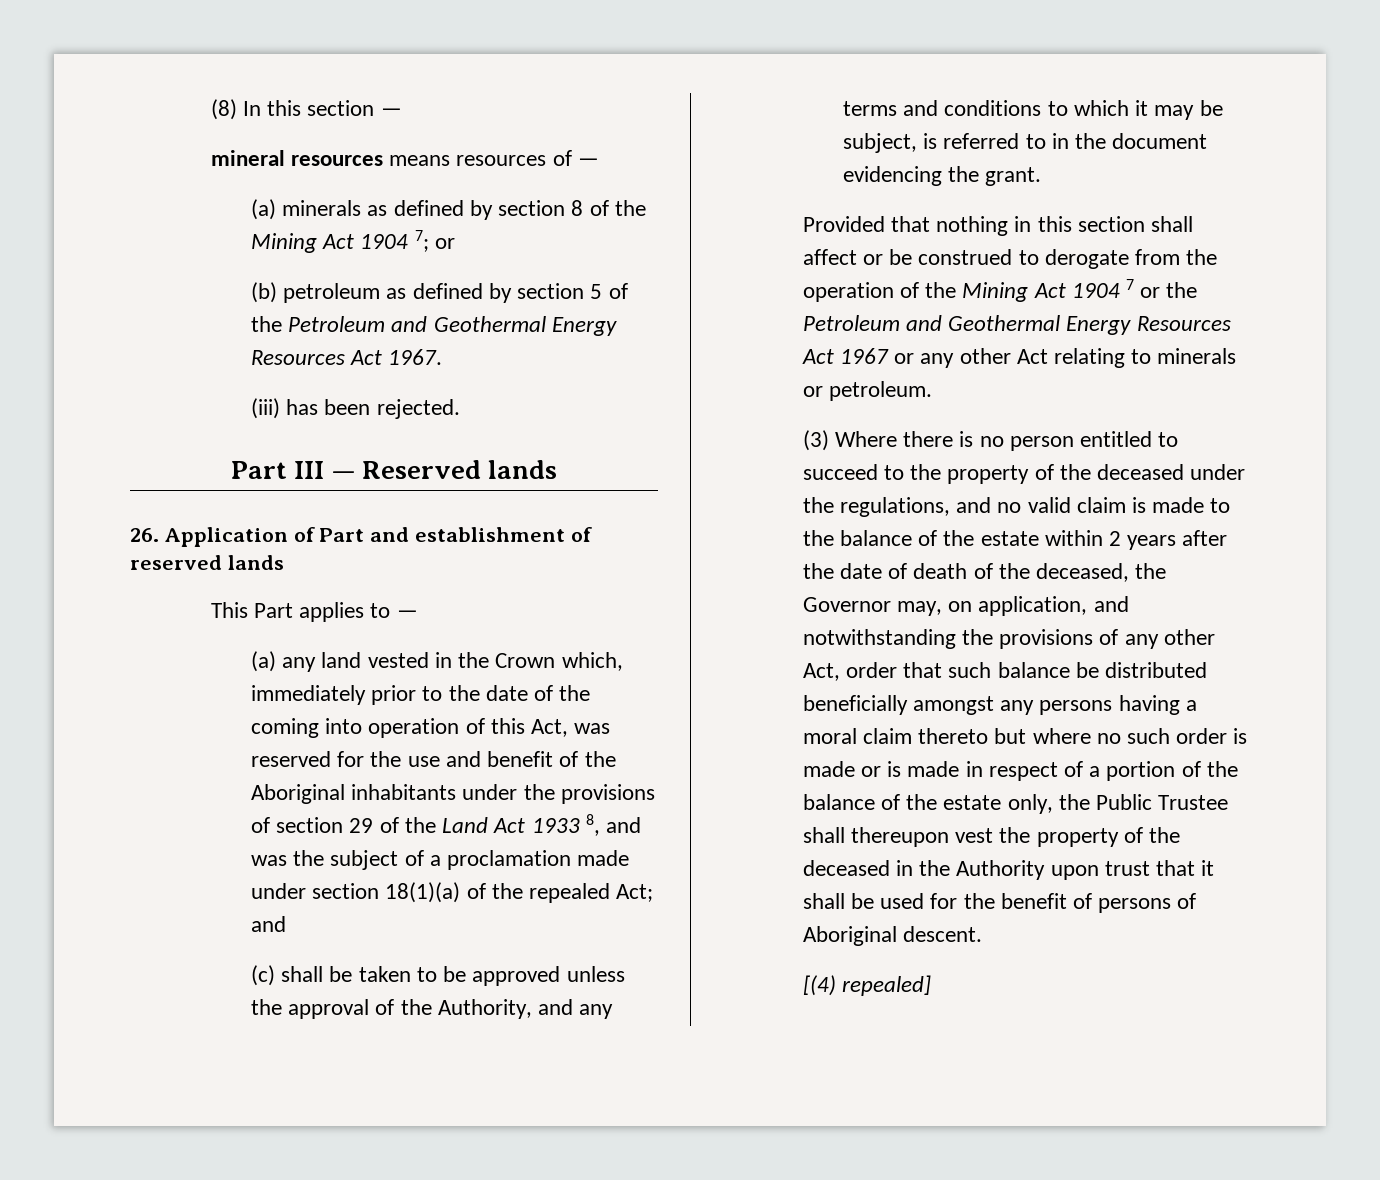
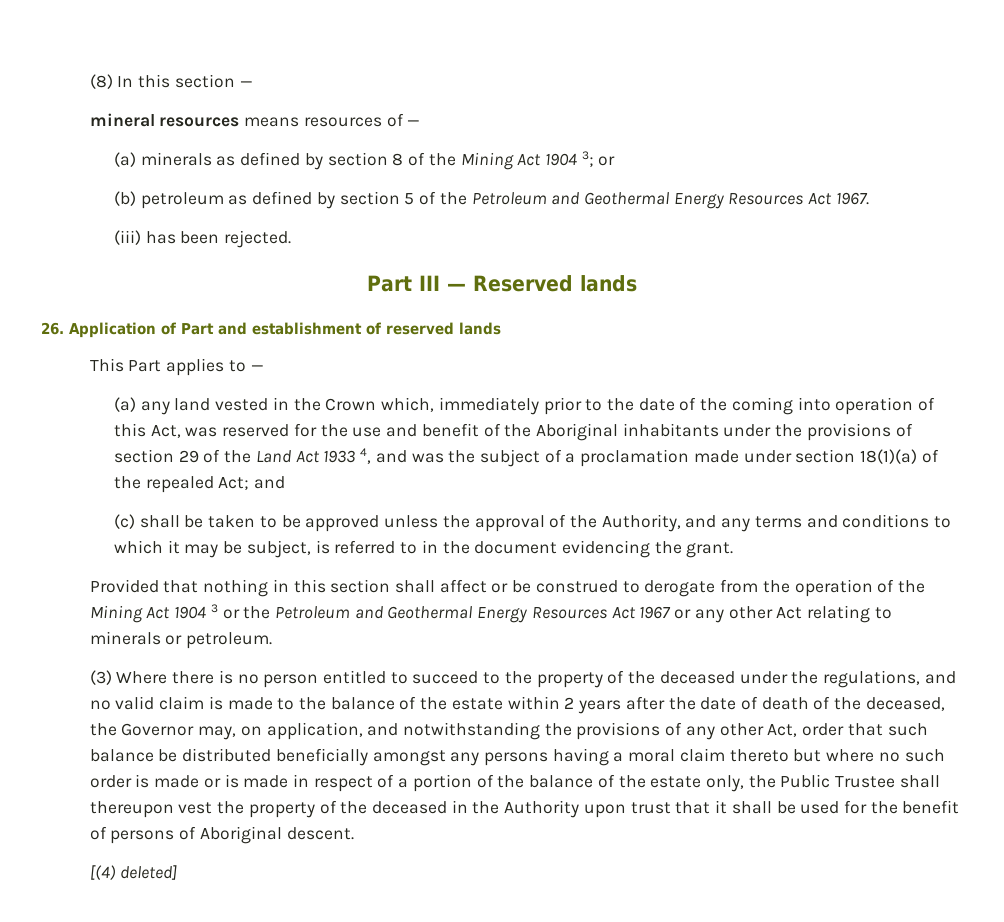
[414,230,429,252] 7; -> [581,151,594,167] 3;
[585,814,600,836] 8, -> [360,448,372,464] 4,
[1125,279,1134,290] 7 -> [210,604,218,613] 3
[841,975,931,996] repealed] -> [120,865,178,880] deleted]

